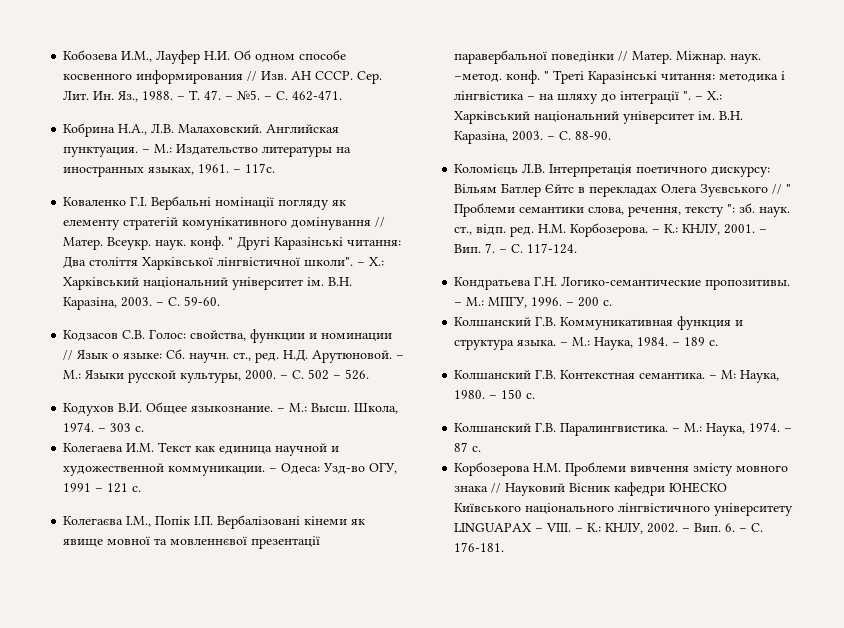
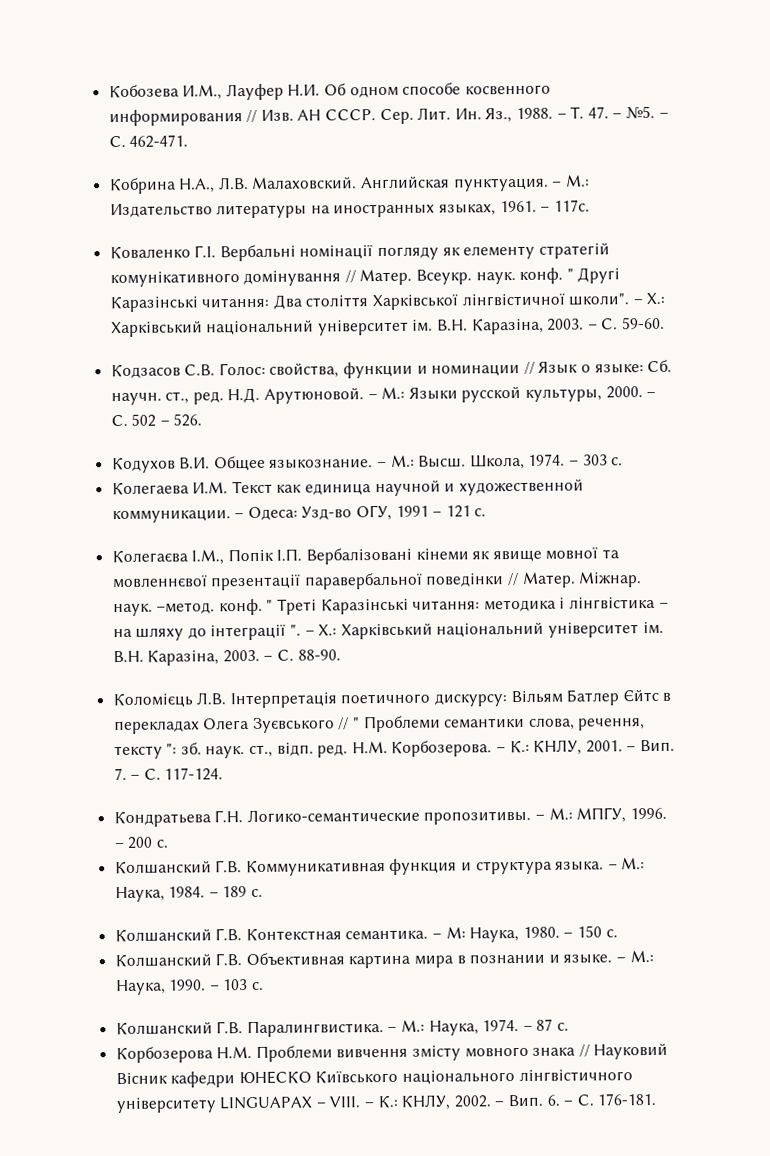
(536, 396) none -> [114,949,654,969] [115,979,265,996] // Колшанский Г.В. Объективная картина мира в познании и языке. – М.: Наука, 1990. – 103 с.

